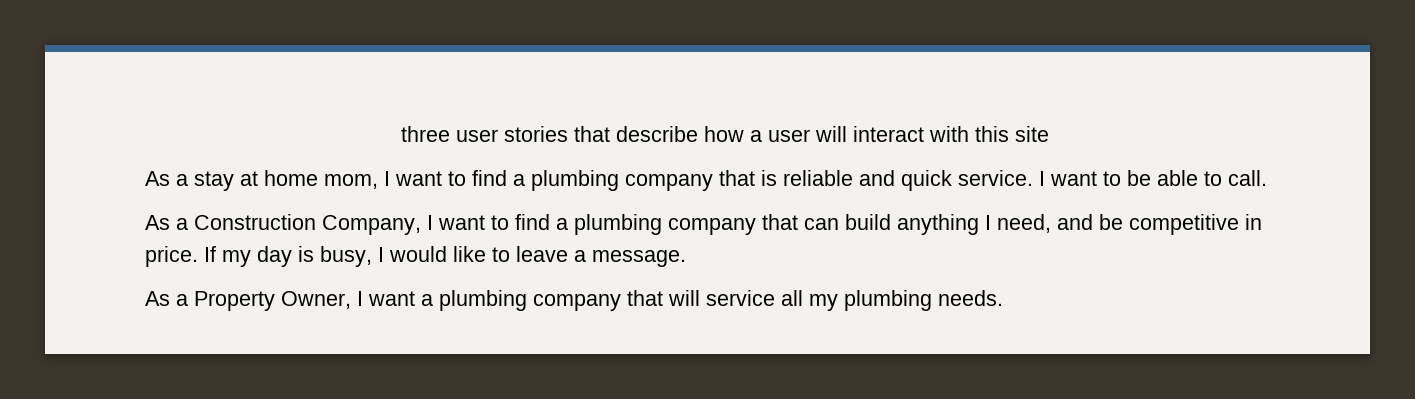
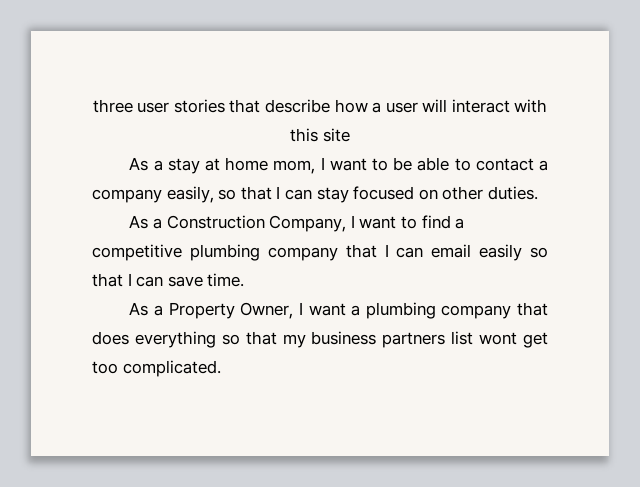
[472,170,1267,191] find a plumbing company that is reliable and quick service. I want to be able to call. -> [393,157,549,171] [92,186,538,203] be able to contact a company easily, so that I can stay focused on other duties.
[574,214,1262,235] [145,246,686,267] plumbing company that can build anything I need, and be competitive in price. If my day is busy, I would like to leave a message. -> [92,244,548,261] [92,273,245,287] competitive plumbing company that I can email easily so that I can save time.
[668,290,1003,311] will service all my plumbing needs. -> [92,331,549,348] [92,360,221,377] does everything so that my business partners list wont get too complicated.

